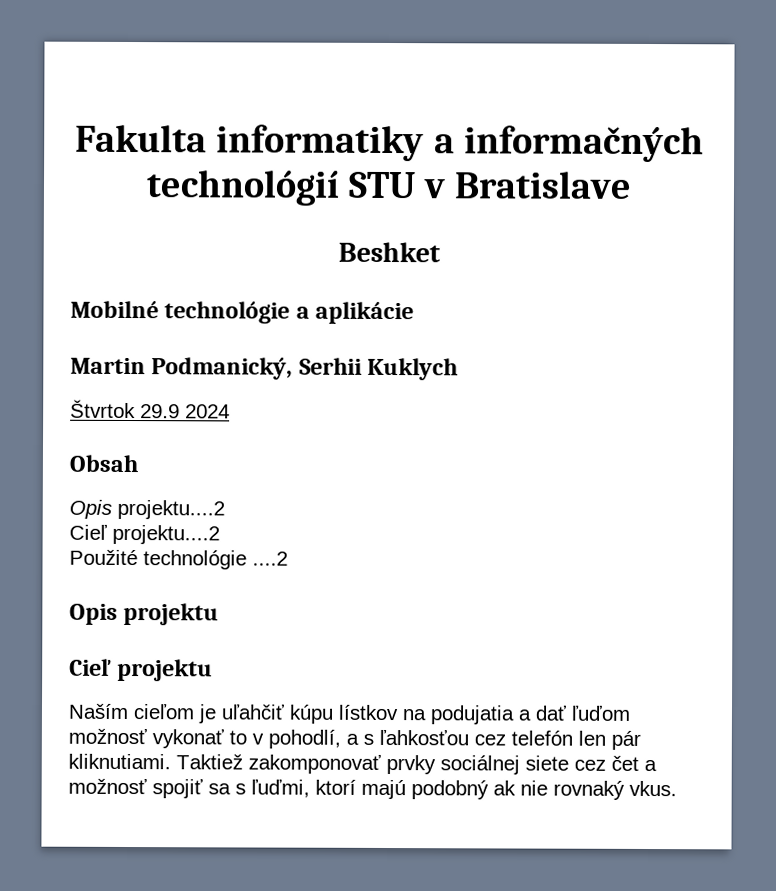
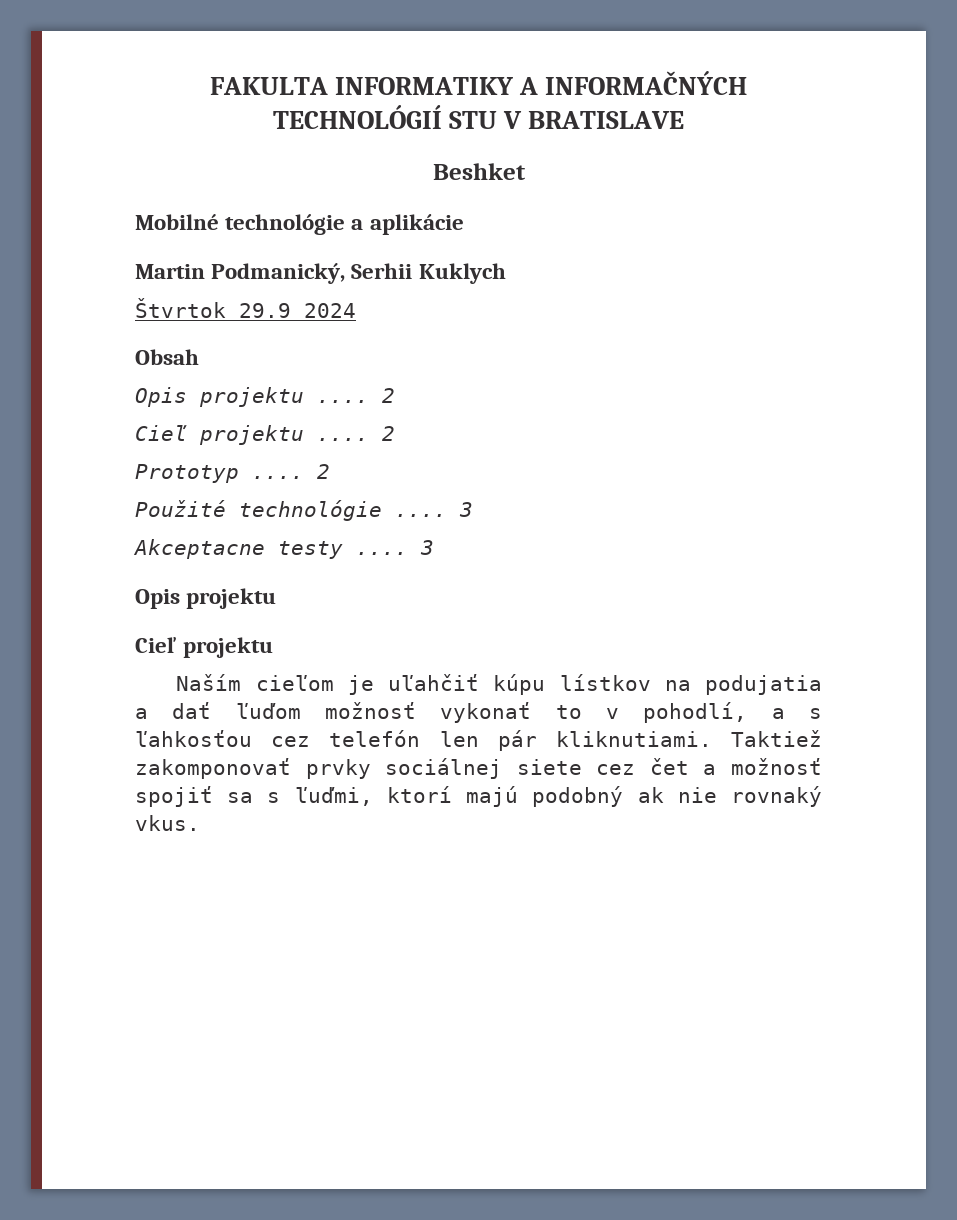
[75,124,704,163] [145,170,633,206] Fakulta informatiky a informačných technológií STU v Bratislave -> [209,71,748,95] [272,105,685,129] FAKULTA INFORMATIKY A INFORMAČNÝCH TECHNOLÓGIÍ STU V BRATISLAVE
[117,499,225,520] [69,524,220,545] [69,549,288,570] projektu....2 // Cieľ projektu....2 // Použité technológie ....2 -> [199,387,395,407] [135,425,395,445] [135,464,330,483] [135,500,473,521] [133,539,434,559] projektu .... 2 // Cieľ projektu .... 2 // Prototyp .... 2 // Použité technológie .... 3 // Akceptacne testy .... 3

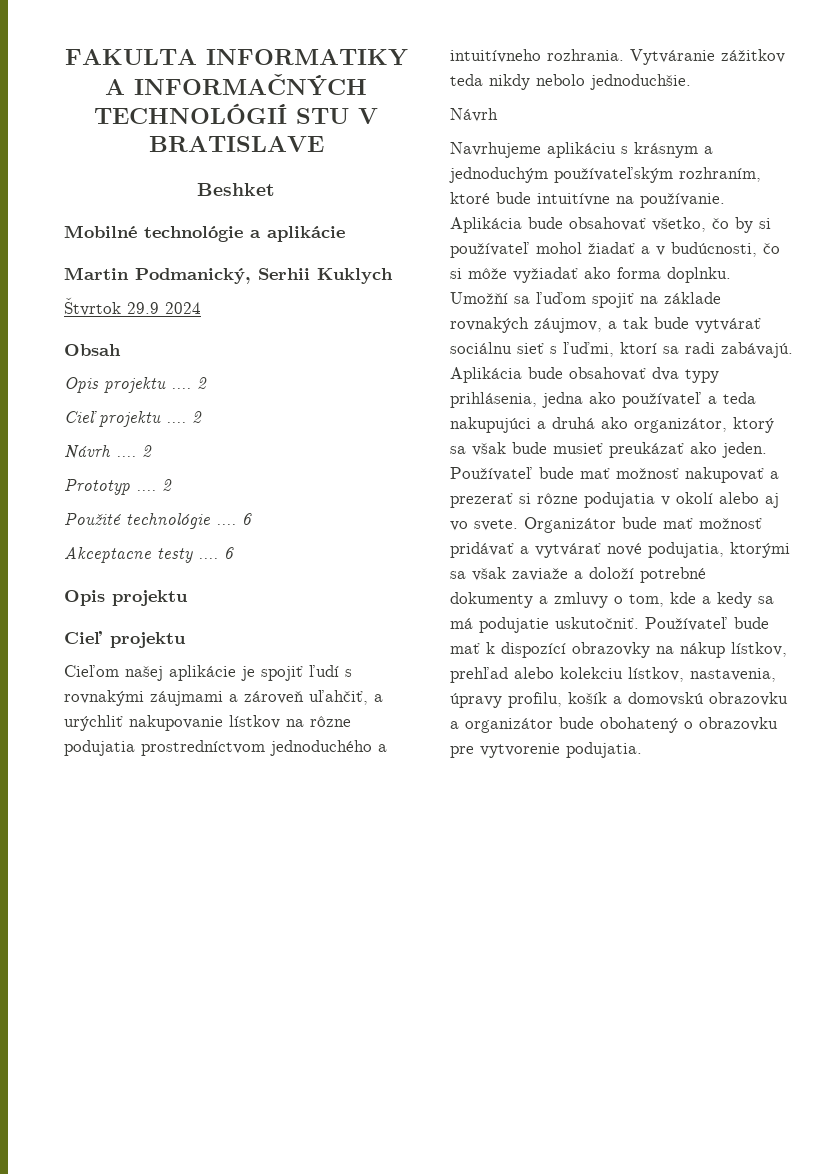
(395, 433) none -> [64,445,152,459] // Návrh .... 2
[459,502,473,517] 3 -> [242,513,252,525] 6
[420,540,434,555] 3 -> [224,547,234,559] 6
[176,674,822,695] [135,702,822,723] [135,730,822,751] [135,758,822,779] [135,786,822,807] [135,815,200,831] Naším cieľom je uľahčiť kúpu lístkov na podujatia a dať ľuďom možnosť vykonať to v pohodlí, a s ľahkosťou cez telefón len pár kliknutiami. Taktiež zakomponovať prvky sociálnej siete cez čet a možnosť spojiť sa s ľuďmi, ktorí majú podobný ak nie rovnaký vkus. -> [64,665,352,681] [64,690,383,706] [64,715,351,731] [64,740,387,756] [450,49,785,65] [450,74,691,90] [450,108,498,122] [450,142,713,158] [449,167,761,183] [450,192,725,208] [450,217,771,233] [450,242,780,258] [450,267,731,283] [450,292,721,308] [450,317,761,333] [450,342,793,358] [450,367,719,383] [450,392,756,408] [450,417,774,433] [450,442,767,458] [450,467,779,483] [450,492,779,508] [450,517,762,533] [450,542,790,558] [450,567,706,583] [450,592,774,608] [450,617,769,633] [450,642,787,658] [450,667,776,683] [450,692,788,708] [450,717,778,733] [450,742,642,758] Cieľom našej aplikácie je spojiť ľudí s rovnakými záujmami a zároveň uľahčiť, a urýchliť nakupovanie lístkov na rôzne podujatia prostredníctvom jednoduchého a intuitívneho rozhrania. Vytváranie zážitkov teda nikdy nebolo jednoduchšie. // Návrh // Navrhujeme aplikáciu s krásnym a jednoduchým používateľským rozhraním, ktoré bude intuitívne na používanie. Aplikácia bude obsahovať všetko, čo by si používateľ mohol žiadať a v budúcnosti, čo si môže vyžiadať ako forma doplnku. Umožňí sa ľuďom spojiť na základe rovnakých záujmov, a tak bude vytvárať sociálnu sieť s ľuďmi, ktorí sa radi zabávajú. Aplikácia bude obsahovať dva typy prihlásenia, jedna ako používateľ a teda nakupujúci a druhá ako organizátor, ktorý sa však bude musieť preukázať ako jeden. Používateľ bude mať možnosť nakupovať a prezerať si rôzne podujatia v okolí alebo aj vo svete. Organizátor bude mať možnosť pridávať a vytvárať nové podujatia, ktorými sa však zaviaže a doloží potrebné dokumenty a zmluvy o tom, kde a kedy sa má podujatie uskutočniť. Používateľ bude mať k dispozící obrazovky na nákup lístkov, prehľad alebo kolekciu lístkov, nastavenia, úpravy profilu, košík a domovskú obrazovku a organizátor bude obohatený o obrazovku pre vytvorenie podujatia.

